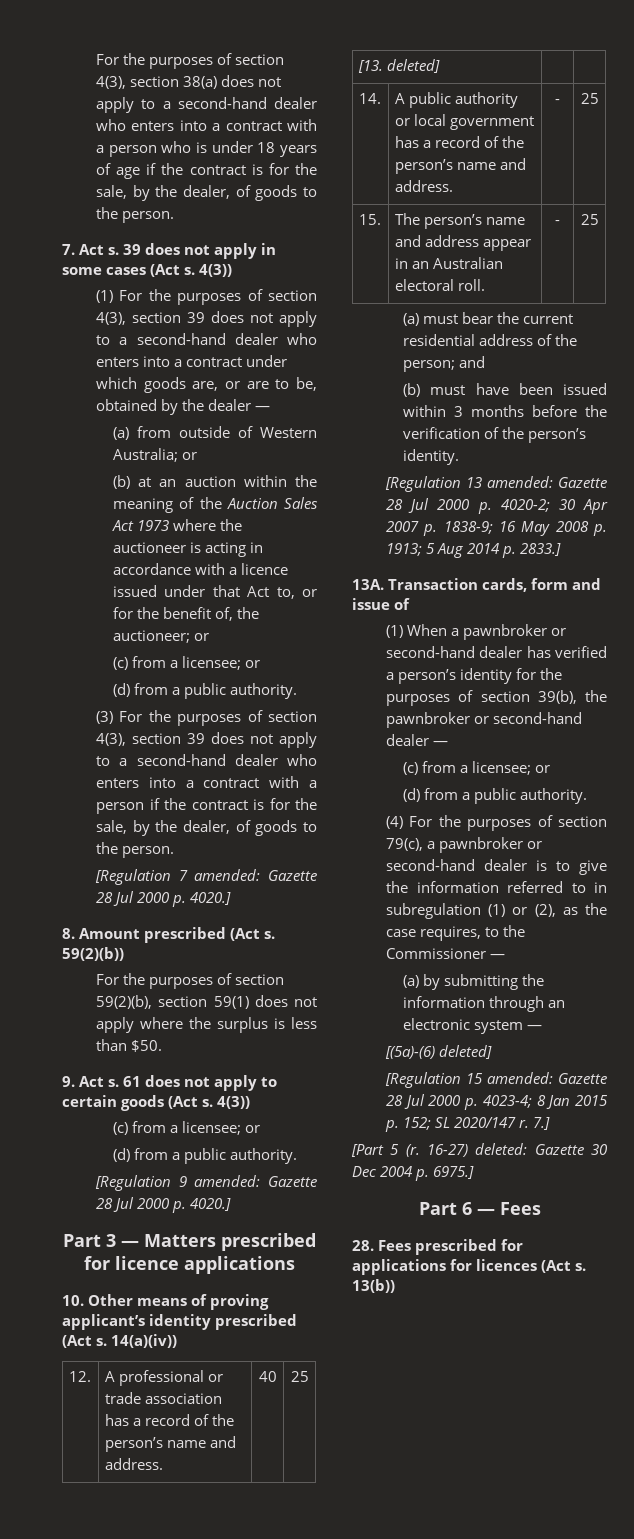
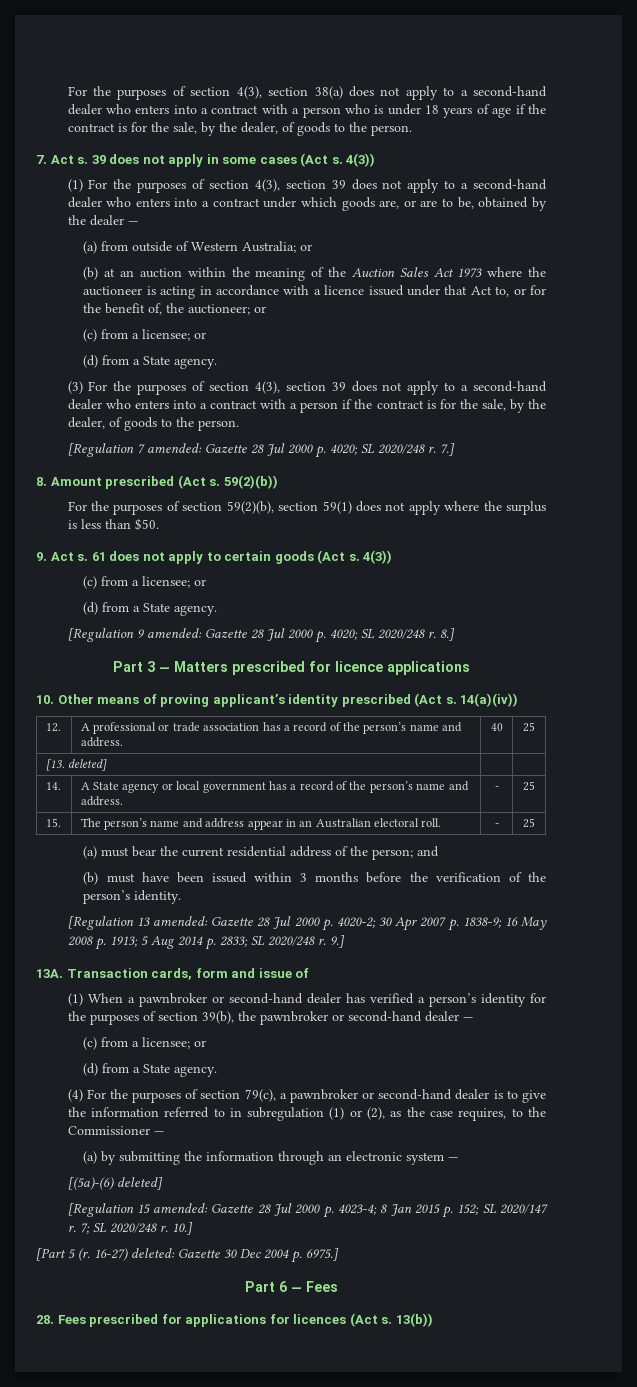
[184,683,298,699] public authority. -> [143,356,218,369] State agency.
[190,892,232,905] 4020.] -> [329,443,455,456] 4020; SL 2020/248 r. 7.]
[184,1148,298,1164] public authority. -> [143,603,218,616] State agency.
[190,1198,232,1211] 4020.] -> [329,628,455,641] 4020; SL 2020/248 r. 8.]
[408,92,518,108] public authority -> [93,782,160,793] State agency
[520,543,562,556] 2833.] -> [219,935,345,948] 2833; SL 2020/248 r. 9.]
[474,788,588,804] public authority. -> [143,1064,218,1077] State agency.
[533,1117,551,1130] 7.] -> [79,1222,193,1235] 7; SL 2020/248 r. 10.]

